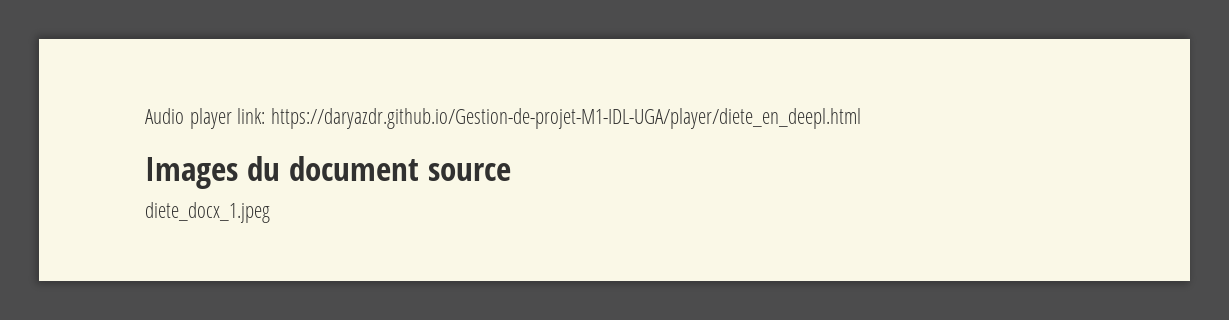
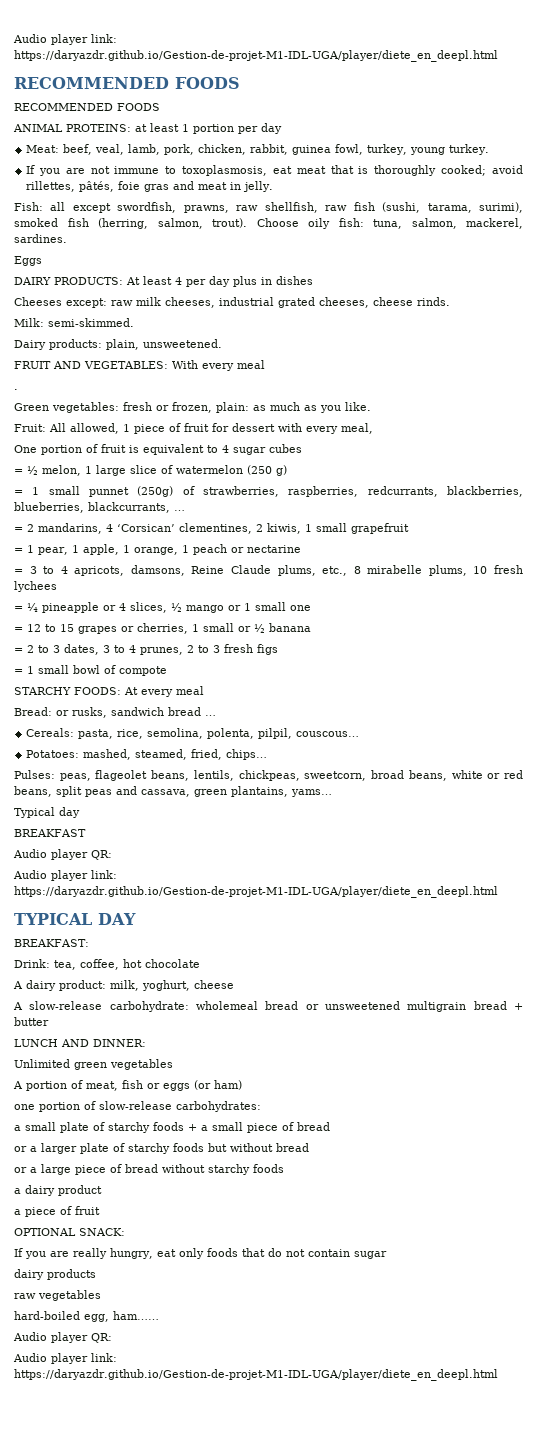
[145,108,862,129] [145,156,511,189] [145,202,270,223] Audio player link: https://daryazdr.github.io/Gestion-de-projet-M1-IDL-UGA/player/diete_en_deepl.html // Images du document source // diete_docx_1.jpeg -> [13,34,117,45] [14,50,498,62] [14,77,240,89] [14,103,160,111] [13,123,282,134] [26,144,490,155] [26,165,524,176] [26,181,274,192] [14,202,523,213] [14,218,523,229] [14,234,67,243] [14,256,42,266] [14,276,313,287] [14,297,450,308] [14,318,134,327] [14,339,222,350] [14,360,265,371] [14,389,18,390] [14,402,371,413] [14,423,373,434] [14,444,302,455] [14,465,287,476] [14,486,523,497] [14,502,185,513] [14,523,409,534] [14,544,301,555] [14,565,523,576] [14,581,57,592] [14,602,311,613] [14,623,311,634] [14,644,278,655] [14,665,167,676] [14,686,204,697] [14,707,216,718] [26,728,360,739] [26,749,268,760] [14,770,524,781] [14,786,332,797] [14,807,80,818] [14,829,86,837] [13,849,112,860] [13,870,117,881] [14,886,498,898] [14,913,136,925] [14,939,89,947] [14,959,200,970] [13,980,234,991] [13,1001,523,1012] [14,1017,49,1026] [14,1039,146,1047] [14,1059,173,1070] [13,1080,242,1091] [14,1101,261,1112] [14,1122,330,1133] [14,1143,309,1154] [14,1164,284,1175] [14,1185,102,1196] [14,1206,100,1217] [14,1228,125,1236] [14,1248,387,1259] [14,1269,96,1280] [14,1290,101,1301] [14,1311,159,1322] [13,1332,112,1343] [13,1353,117,1364] [14,1369,498,1381] Audio player link: https://daryazdr.github.io/Gestion-de-projet-M1-IDL-UGA/player/diete_en_deepl.html // RECOMMENDED FOODS // RECOMMENDED FOODS // ANIMAL PROTEINS: at least 1 portion per day // Meat: beef, veal, lamb, pork, chicken, rabbit, guinea fowl, turkey, young turkey. // If you are not immune to toxoplasmosis, eat meat that is thoroughly cooked; avoid rillettes, pâtés, foie gras and meat in jelly. // Fish: all except swordfish, prawns, raw shellfish, raw fish (sushi, tarama, surimi), smoked fish (herring, salmon, trout). Choose oily fish: tuna, salmon, mackerel, sardines. // Eggs // DAIRY PRODUCTS: At least 4 per day plus in dishes // Cheeses except: raw milk cheeses, industrial grated cheeses, cheese rinds. // Milk: semi-skimmed. // Dairy products: plain, unsweetened. // FRUIT AND VEGETABLES: With every meal // . // Green vegetables: fresh or frozen, plain: as much as you like. // Fruit: All allowed, 1 piece of fruit for dessert with every meal, // One portion of fruit is equivalent to 4 sugar cubes // = ½ melon, 1 large slice of watermelon (250 g) // = 1 small punnet (250g) of strawberries, raspberries, redcurrants, blackberries, blueberries, blackcurrants, … // = 2 mandarins, 4 ‘Corsican’ clementines, 2 kiwis, 1 small grapefruit // = 1 pear, 1 apple, 1 orange, 1 peach or nectarine // = 3 to 4 apricots, damsons, Reine Claude plums, etc., 8 mirabelle plums, 10 fresh lychees // = ¼ pineapple or 4 slices, ½ mango or 1 small one // = 12 to 15 grapes or cherries, 1 small or ½ banana // = 2 to 3 dates, 3 to 4 prunes, 2 to 3 fresh figs // = 1 small bowl of compote // STARCHY FOODS: At every meal // Bread: or rusks, sandwich bread … // Cereals: pasta, rice, semolina, polenta, pilpil, couscous… // Potatoes: mashed, steamed, fried, chips… // Pulses: peas, flageolet beans, lentils, chickpeas, sweetcorn, broad beans, white or red beans, split peas and cassava, green plantains, yams… // Typical day // BREAKFAST // Audio player QR: // Audio player link: https://daryazdr.github.io/Gestion-de-projet-M1-IDL-UGA/player/diete_en_deepl.html // TYPICAL DAY // BREAKFAST: // Drink: tea, coffee, hot chocolate // A dairy product: milk, yoghurt, cheese // A slow-release carbohydrate: wholemeal bread or unsweetened multigrain bread + butter // LUNCH AND DINNER: // Unlimited green vegetables // A portion of meat, fish or eggs (or ham) // one portion of slow-release carbohydrates: // a small plate of starchy foods + a small piece of bread // or a larger plate of starchy foods but without bread // or a large piece of bread without starchy foods // a dairy product // a piece of fruit // OPTIONAL SNACK: // If you are really hungry, eat only foods that do not contain sugar // dairy products // raw vegetables // hard-boiled egg, ham…… // Audio player QR: // Audio player link: https://daryazdr.github.io/Gestion-de-projet-M1-IDL-UGA/player/diete_en_deepl.html

